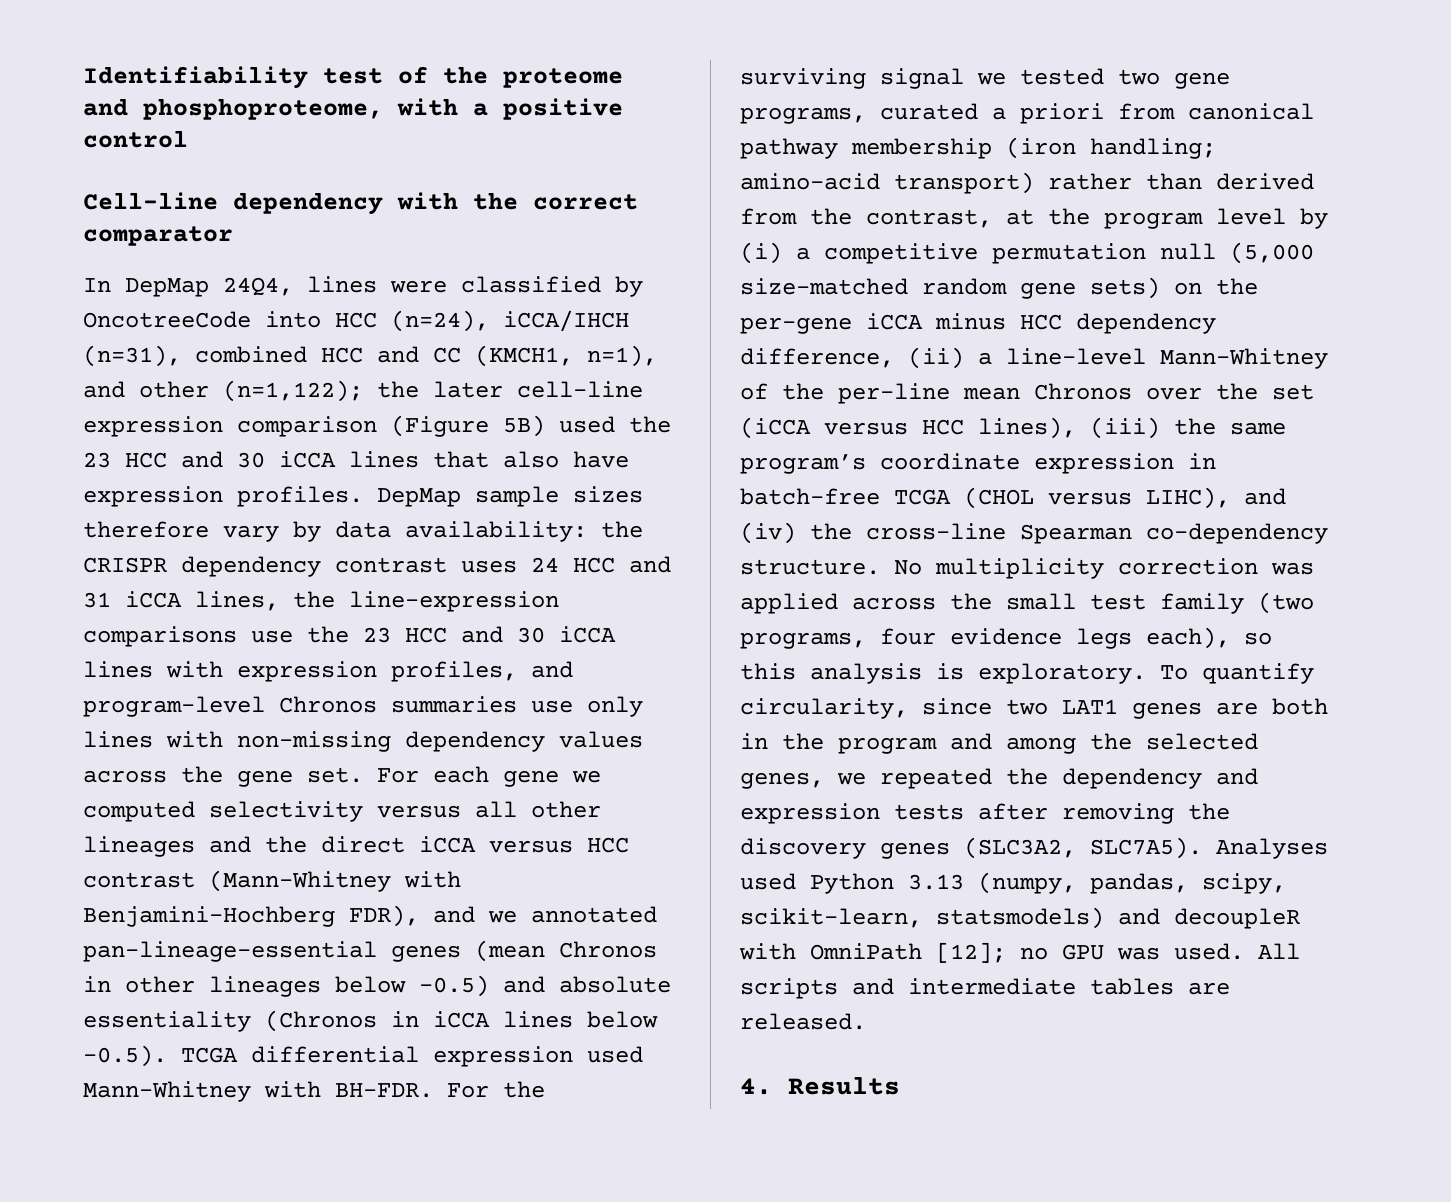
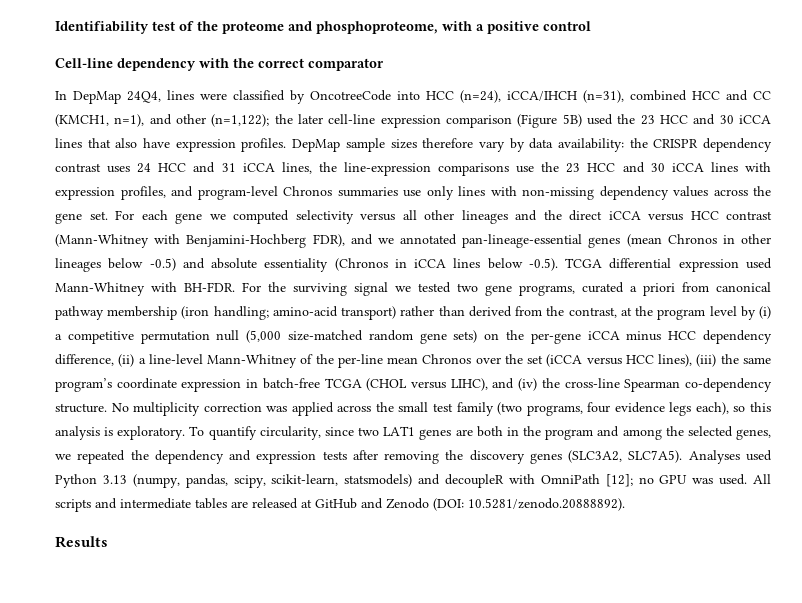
[740,1013,866,1030] [740,1078,772,1095] released. // 4. -> [252,498,625,511] released at GitHub and Zenodo (DOI: 10.5281/zenodo.20888892). //

